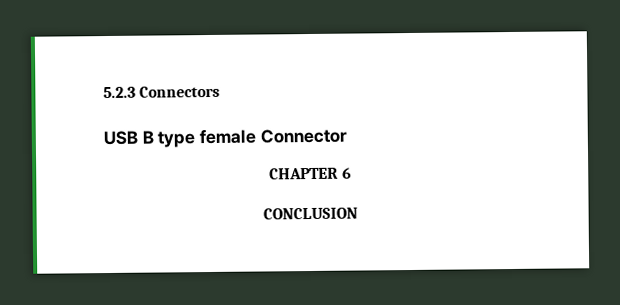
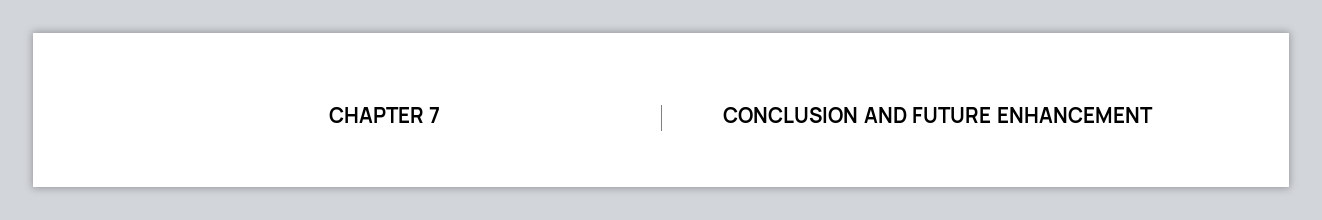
[103,85,221,99] [103,128,347,148] [269,167,352,180] [263,207,358,220] 5.2.3 Connectors // USB B type female Connector // CHAPTER 6 // CONCLUSION -> [328,107,441,123] [723,107,1153,123] CHAPTER 7 // CONCLUSION AND FUTURE ENHANCEMENT

